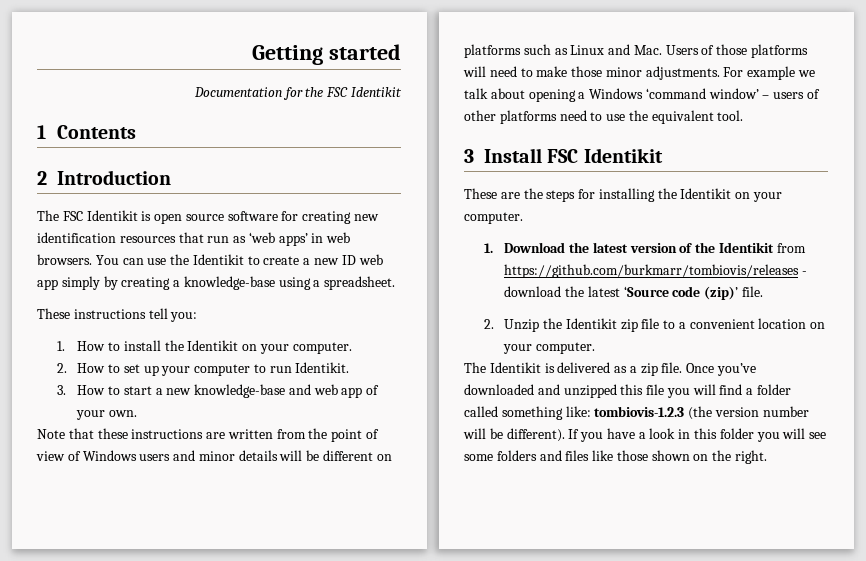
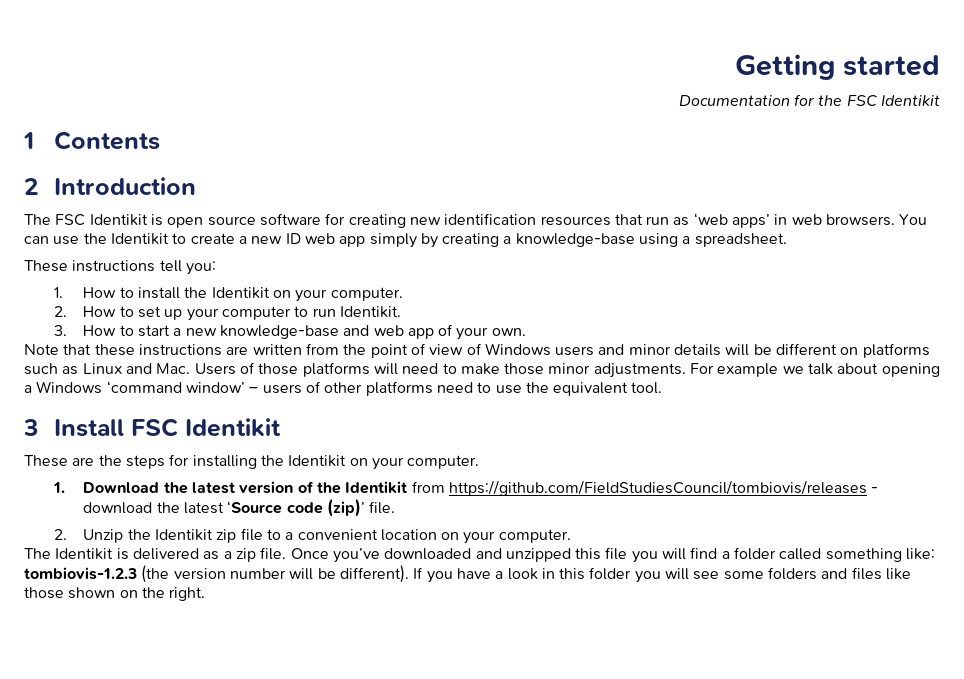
[504,264,800,278] https://github.com/burkmarr/tombiovis/releases -> [448,480,867,496] https://github.com/FieldStudiesCouncil/tombiovis/releases

